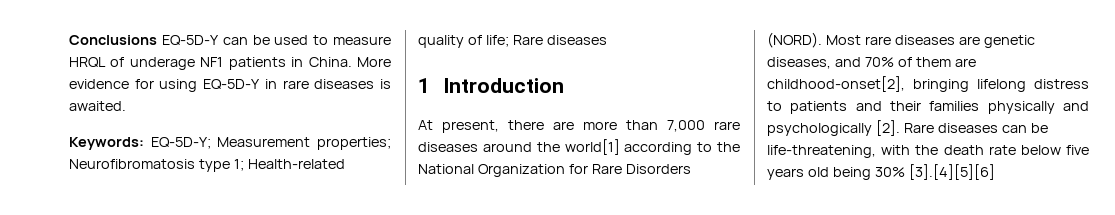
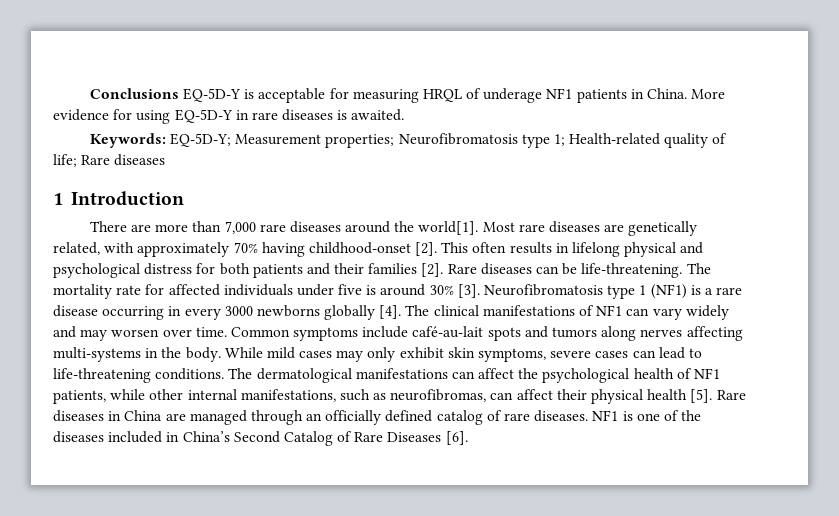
[222,35,391,45] can be used to measure -> [244,88,419,103] is acceptable for measuring
[418,120,544,133] At present, there -> [89,221,127,232] There
[564,139,740,155] [418,164,691,177] [767,32,1035,48] [767,57,976,69] [767,76,1089,92] [767,101,782,111] world[1] according to the National Organization for Rare Disorders (NORD). Most rare diseases are genetic diseases, and 70% of them are childhood-onset[2], bringing lifelong distress to -> [418,221,698,236] [53,242,704,257] [53,263,250,278] world[1]. Most rare diseases are genetically related, with approximately 70% having childhood-onset [2]. This often results in lifelong physical and psychological distress for both
[987,101,1089,114] [767,123,872,136] physically and psychologically -> (418, 268) none
[767,145,1089,158] [767,164,995,180] life-threatening, with the death rate below five years old being 30% [3].[4][5][6] -> [581,263,711,278] [53,284,743,299] [53,305,729,320] [53,326,743,341] [53,347,702,362] [53,368,721,383] [53,389,746,404] [53,410,702,425] [53,431,468,446] life-threatening. The mortality rate for affected individuals under five is around 30% [3]. Neurofibromatosis type 1 (NF1) is a rare disease occurring in every 3000 newborns globally [4]. The clinical manifestations of NF1 can vary widely and may worsen over time. Common symptoms include café-au-lait spots and tumors along nerves affecting multi-systems in the body. While mild cases may only exhibit skin symptoms, severe cases can lead to life-threatening conditions. The dermatological manifestations can affect the psychological health of NF1 patients, while other internal manifestations, such as neurofibromas, can affect their physical health [5]. Rare diseases in China are managed through an officially defined catalog of rare diseases. NF1 is one of the diseases included in China’s Second Catalog of Rare Diseases [6].

